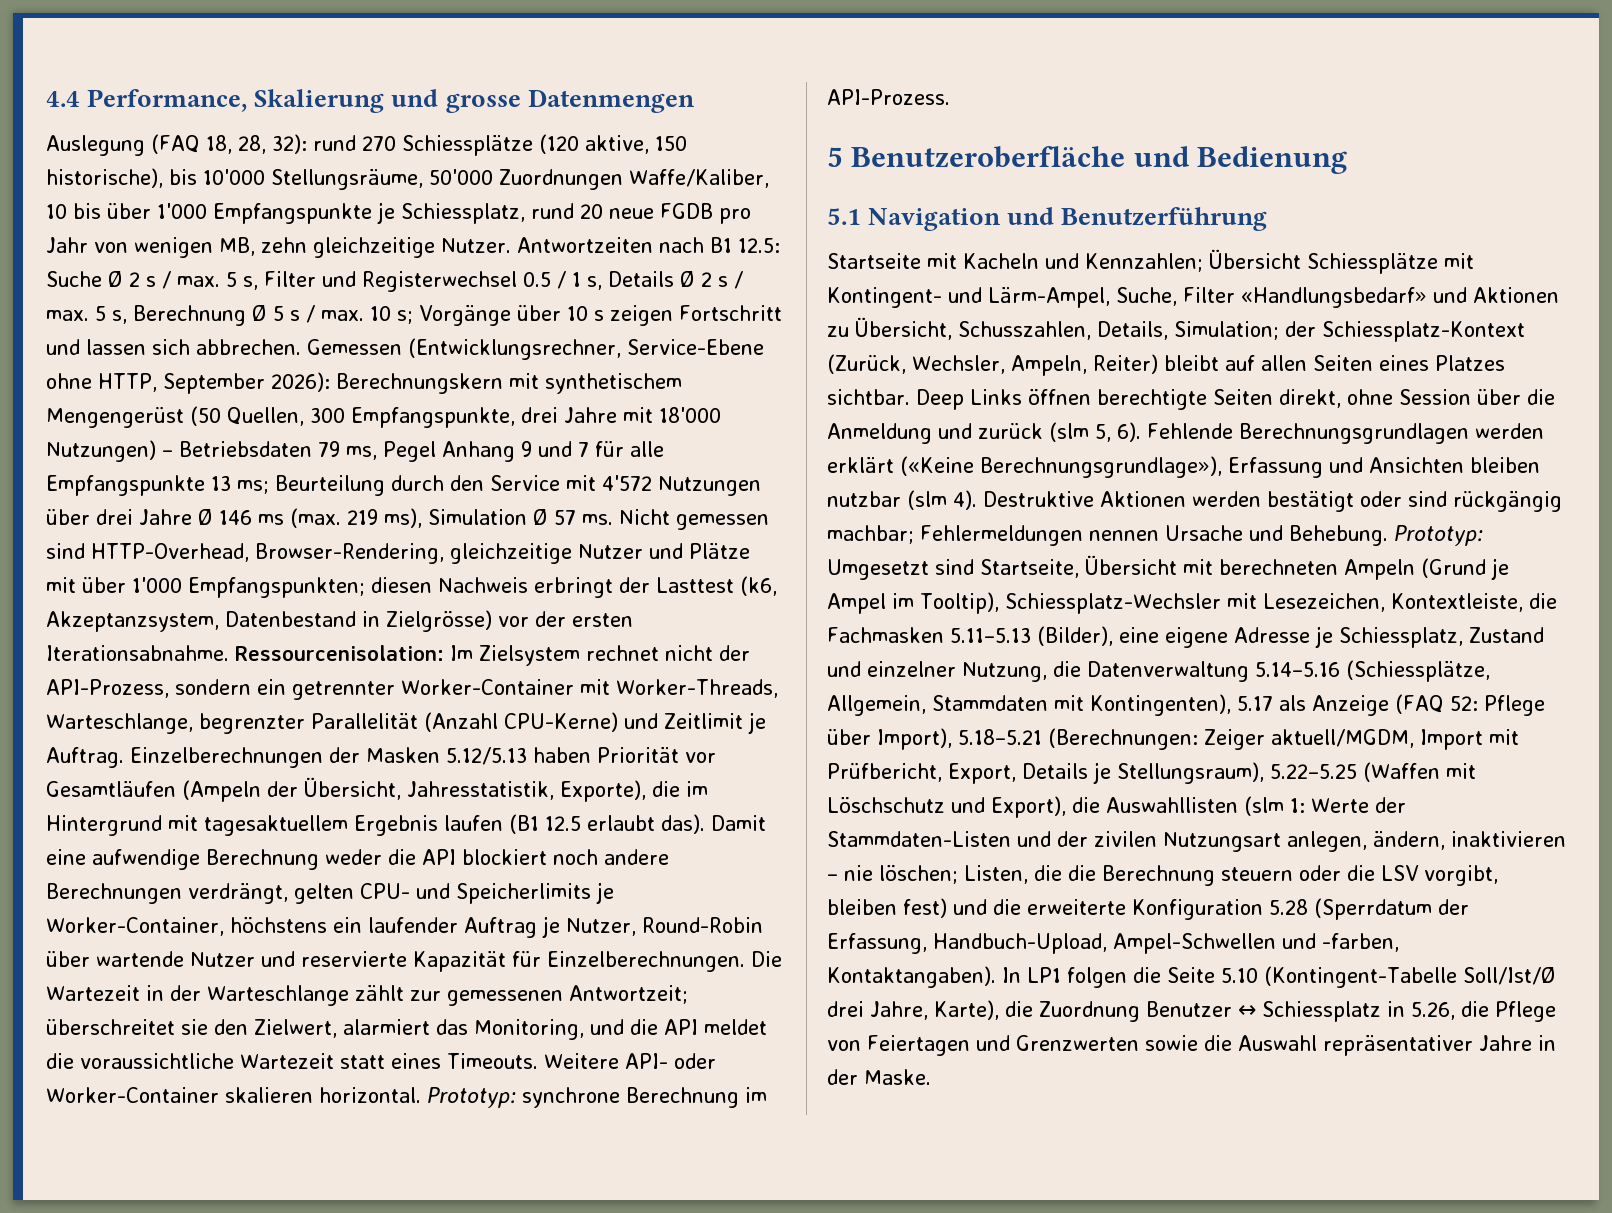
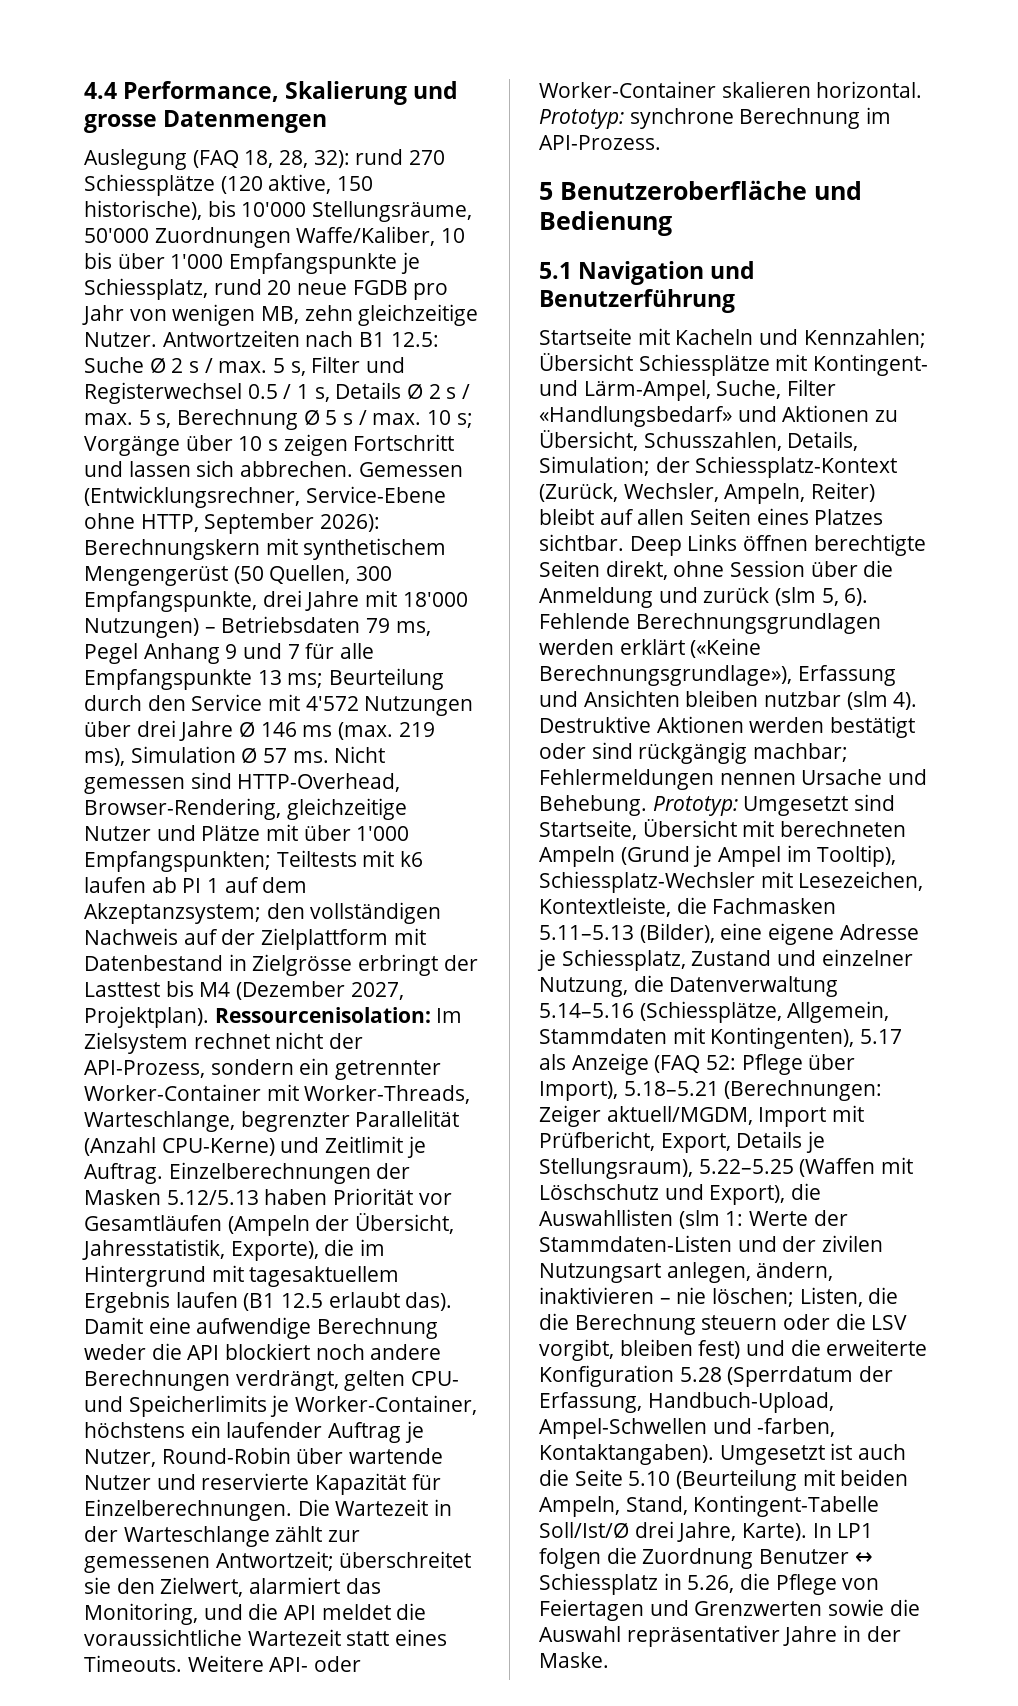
[371,576,777,598] [46,610,633,632] [46,645,229,661] diesen Nachweis erbringt der Lasttest (k6, Akzeptanzsystem, Datenbestand in Zielgrösse) vor der ersten Iterationsabnahme. -> [276,850,423,867] [84,877,308,893] [84,902,442,924] [84,928,426,950] [84,954,478,976] [84,980,404,1000] [84,1006,209,1028] Teiltests mit k6 laufen ab PI 1 auf dem Akzeptanzsystem; den vollständigen Nachweis auf der Zielplattform mit Datenbestand in Zielgrösse erbringt der Lasttest bis M4 (Dezember 2027, Projektplan).
[1002,966,1556,988] [827,1000,999,1020] In LP1 folgen die Seite 5.10 (Kontingent-Tabelle Soll/Ist/Ø drei Jahre, Karte), -> [719,1443,907,1465] [539,1469,909,1491] [539,1495,880,1517] [539,1521,874,1542] [539,1548,601,1569] Umgesetzt ist auch die Seite 5.10 (Beurteilung mit beiden Ampeln, Stand, Kontingent-Tabelle Soll/Ist/Ø drei Jahre, Karte). In LP1 folgen

